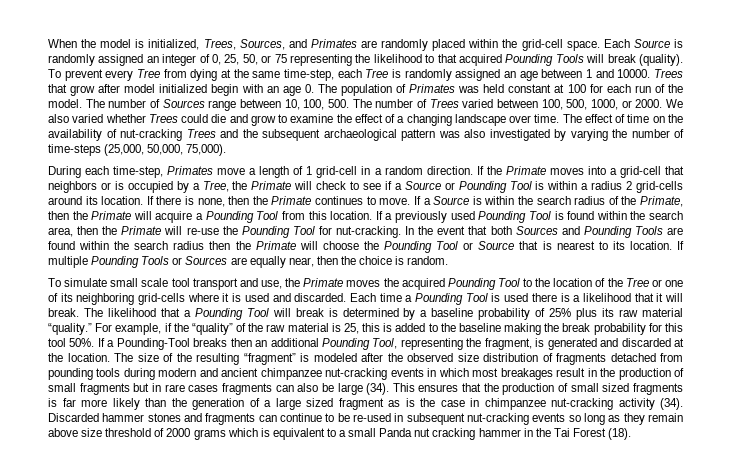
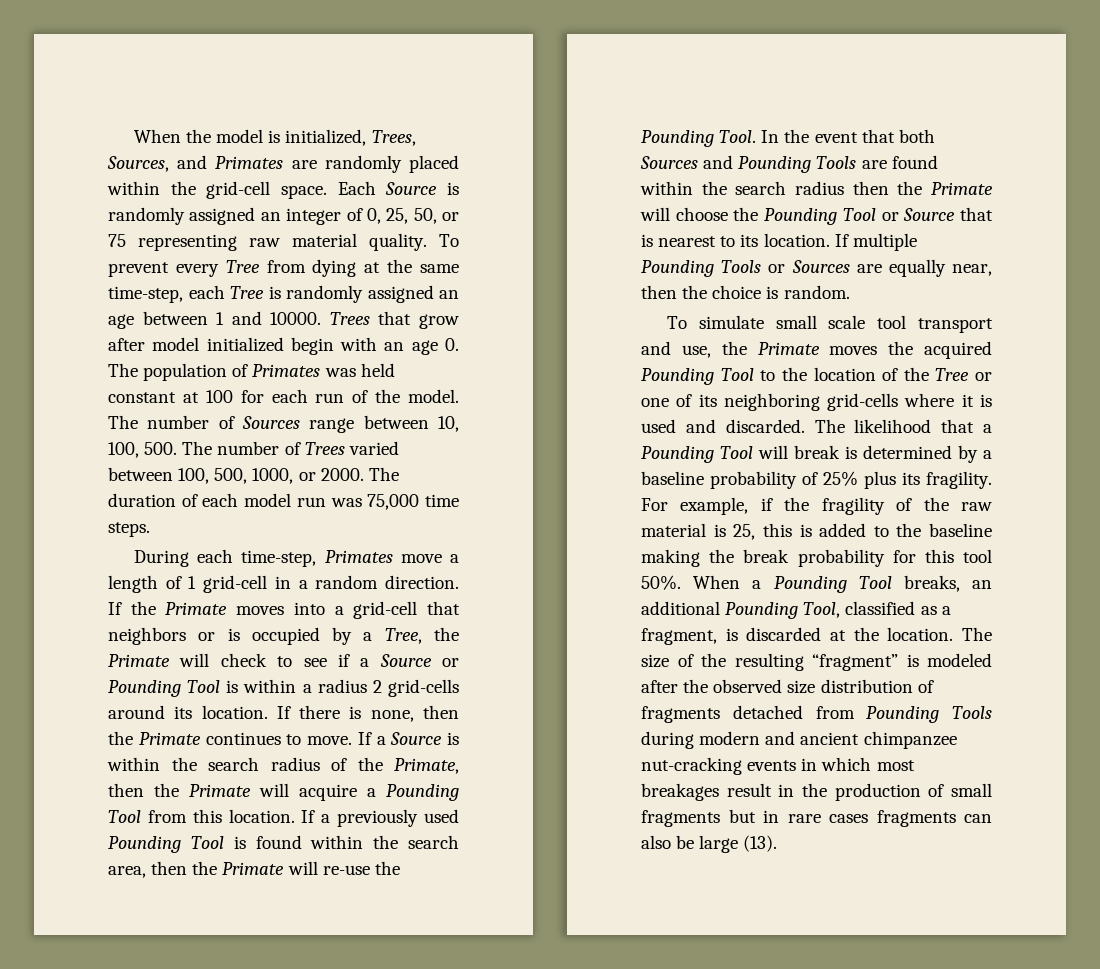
[355,54,683,66] the likelihood to that acquired Pounding Tools will break (quality). -> [249,233,427,251] raw material quality.
[665,99,683,108] [48,114,683,126] [48,129,684,141] [48,144,227,156] We also varied whether Trees could die and grow to examine the effect of a changing landscape over time. The effect of time on the availability of nut-cracking Trees and the subsequent archaeological pattern was also investigated by varying the number of time-steps (25,000, 50,000, 75,000). -> [368,467,399,481] [108,493,459,510] [108,522,150,537] The duration of each model run was 75,000 time steps.
[292,226,401,238] Tool for nut-cracking. -> [719,130,757,143] Tool.
[349,293,683,305] [48,308,79,317] Each time a Pounding Tool is used there is a likelihood that it will break. -> (805, 426) none
[619,308,683,317] [48,323,92,335] raw material “quality.” -> [926,471,992,489] fragility.
[191,323,233,335] “quality” -> [821,497,885,515] fragility
[97,338,619,350] If a Pounding-Tool breaks then an additional Pounding Tool, representing the fragment, is generated and -> [693,575,992,593] [641,601,951,619] [641,628,738,645] When a Pounding Tool breaks, an additional Pounding Tool, classified as a fragment, is
[48,368,121,380] pounding tools -> [866,706,992,723] Pounding Tools
[366,383,683,395] [48,398,683,410] [48,413,684,425] [48,428,632,440] (34). This ensures that the production of small sized fragments is far more likely than the generation of a large sized fragment as is the case in chimpanzee nut-cracking activity (34). Discarded hammer stones and fragments can continue to be re-used in subsequent nut-cracking events so long as they remain above size threshold of 2000 grams which is equivalent to a small Panda nut cracking hammer in the Tai Forest (18). -> [743,835,778,852] (13).

